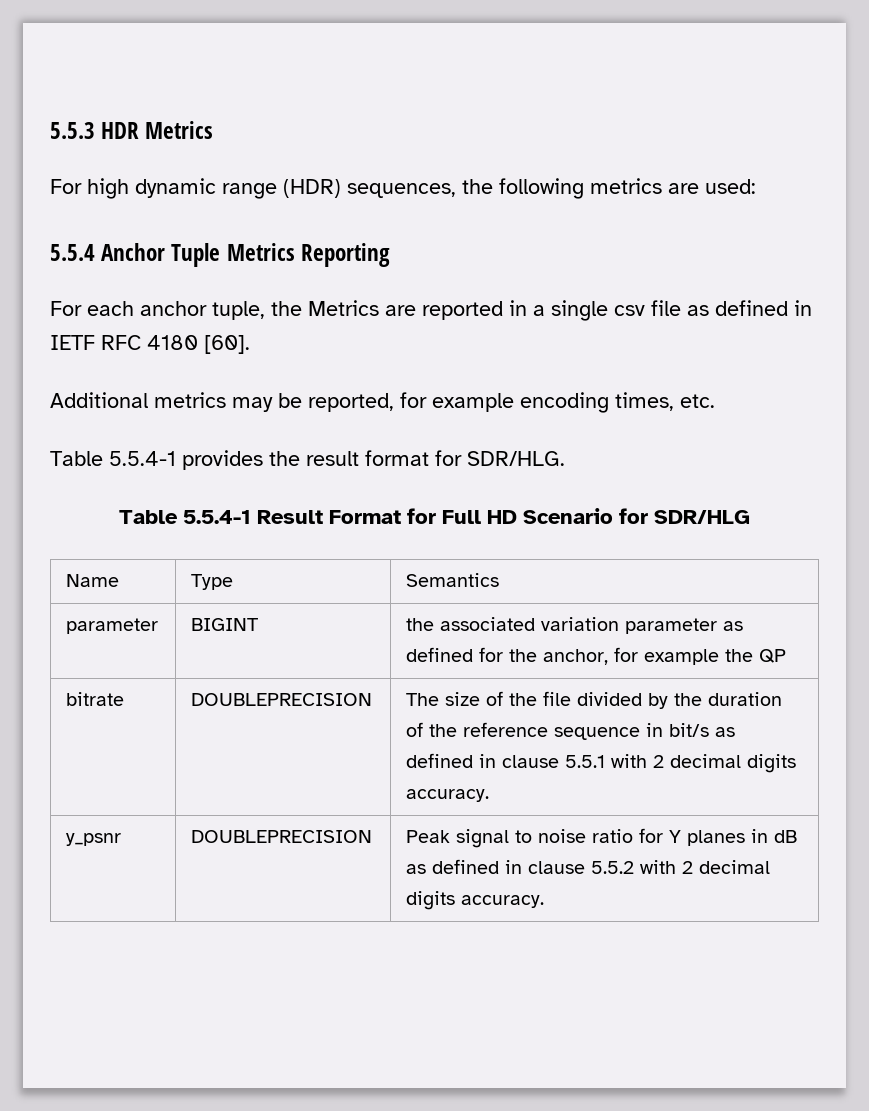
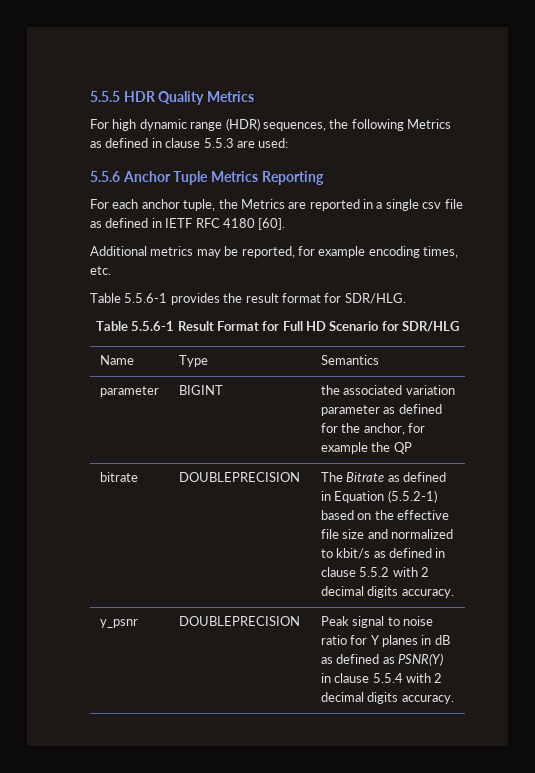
[50,122,140,139] 5.5.3 HDR -> [90,91,205,105] 5.5.5 HDR Quality
[590,178,662,194] metrics -> [407,119,451,129] [90,138,234,148] Metrics as defined in clause 5.5.3
[50,244,95,261] 5.5.4 -> [90,171,120,182] 5.5.6
[109,451,176,466] 5.5.4-1 -> [124,293,168,303] 5.5.6-1
[183,510,251,524] 5.5.4-1 -> [131,321,175,331] 5.5.6-1
[445,691,783,709] [406,722,736,740] [406,753,606,768] size of the file divided by the duration of the reference sequence in bit/s as defined in clause 5.5.1 -> [346,472,447,482] [320,490,437,503] [320,510,450,520] [320,529,454,539] [320,548,446,559] [320,567,390,577] Bitrate as defined in Equation (5.5.2-1) based on the effective file size and normalized to kbit/s as defined in clause 5.5.2
[505,860,635,874] in clause 5.5.2 -> [382,653,444,666] [320,673,403,683] as PSNR(Y) in clause 5.5.4

